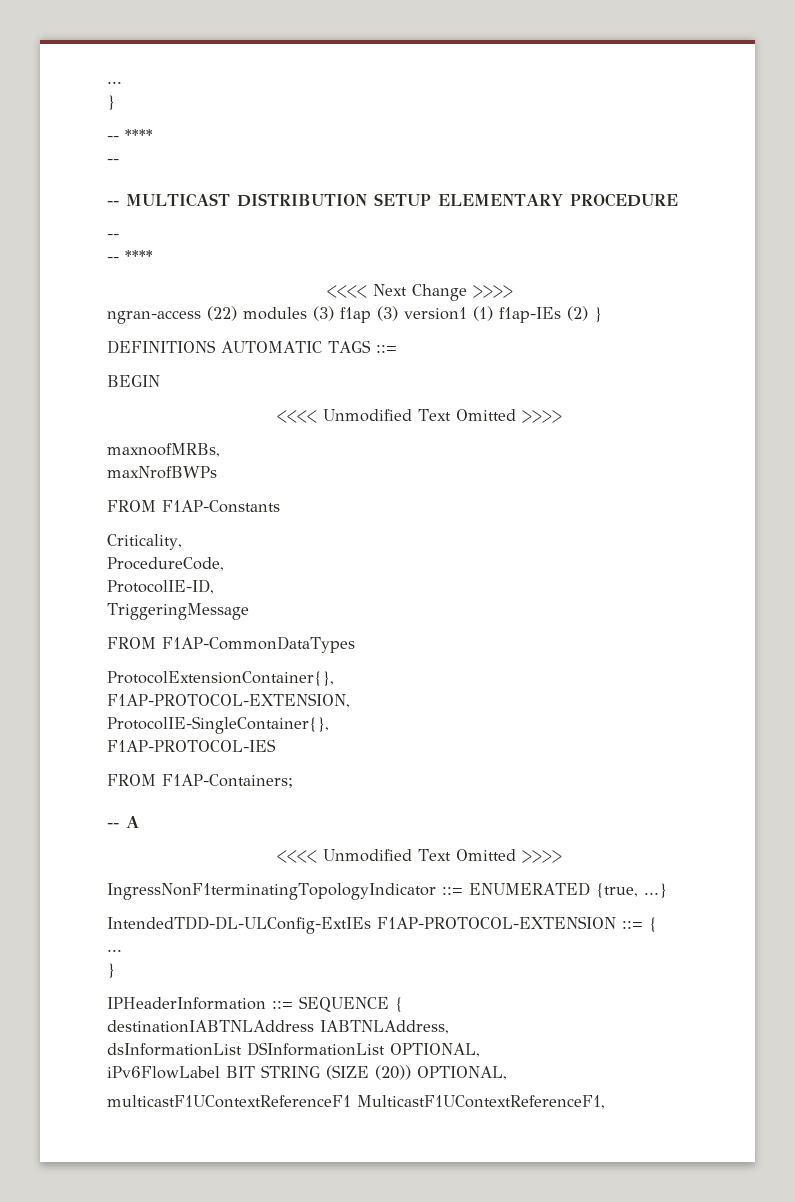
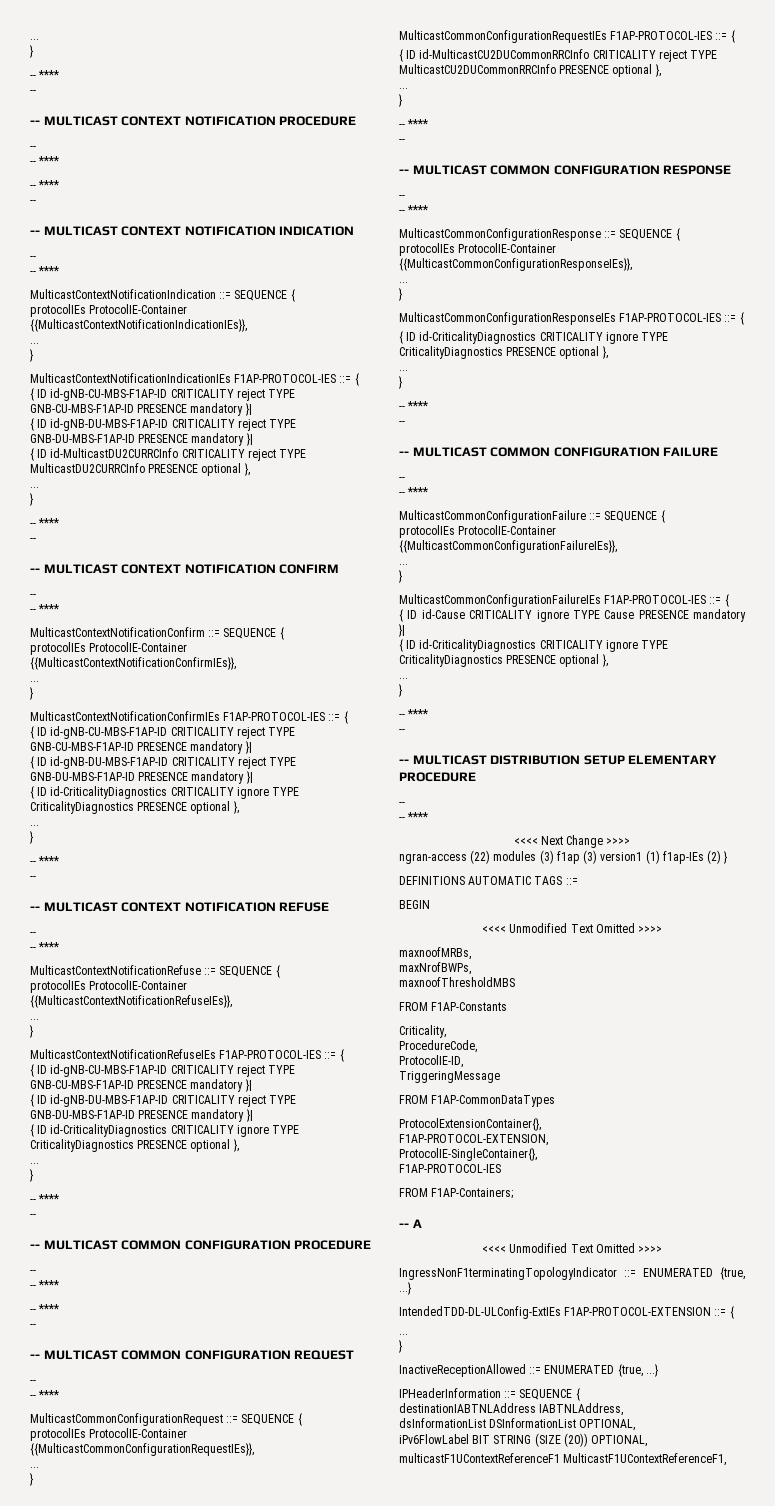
[107,81,122,84] [107,95,115,110] [107,129,153,141] [107,159,119,164] ... // } // -- **** // -- -> [30,39,39,40] [29,45,33,58] [30,70,60,79] [30,90,36,94] [30,116,357,126] [30,146,36,150] [30,156,60,165] [30,180,60,189] [30,200,36,204] [30,226,355,236] [30,256,36,260] [30,266,60,275] [30,289,295,302] [30,304,188,317] [30,319,247,332] [30,343,39,344] [29,349,33,362] [30,373,359,386] [30,388,296,401] [30,403,252,416] [30,418,297,431] [30,433,253,446] [30,448,307,461] [30,463,250,476] [30,487,39,488] [29,493,33,506] [30,518,60,527] [30,538,36,542] [30,564,340,574] [30,594,36,598] [30,604,60,613] [30,627,284,640] [30,642,188,655] [30,657,236,670] [30,681,39,682] [29,687,33,700] [30,711,348,724] [30,726,296,739] [30,741,252,754] [30,756,297,769] [30,771,253,784] [30,786,300,799] [30,801,239,814] [30,825,39,826] [29,831,33,844] [30,856,60,865] [30,876,36,880] [30,902,330,912] [30,932,36,936] [30,942,60,951] [30,965,280,978] [30,980,188,993] [30,995,232,1008] [30,1019,39,1020] [29,1025,33,1038] [30,1049,344,1062] [30,1064,296,1077] [30,1079,252,1092] [30,1094,297,1107] [30,1109,253,1122] [30,1124,300,1137] [30,1139,239,1152] [30,1163,39,1164] [29,1169,33,1182] [30,1194,60,1203] [30,1214,36,1218] [30,1240,372,1250] [30,1270,36,1274] [30,1280,60,1289] [30,1304,60,1313] [30,1324,36,1328] [30,1350,355,1360] [30,1380,36,1384] [30,1390,60,1399] [30,1413,302,1426] [30,1428,188,1441] [30,1443,254,1456] [30,1467,39,1468] [29,1473,33,1486] [399,30,735,43] [399,49,718,62] [399,64,661,77] [399,88,408,89] [398,94,402,107] [399,119,429,128] [399,139,405,143] [399,165,732,175] [399,195,405,199] [399,205,429,214] [399,228,680,241] [399,243,557,256] [399,258,632,271] [399,282,408,283] [398,288,402,301] [399,312,744,325] [399,331,669,344] [399,346,608,359] [399,370,408,371] [398,376,402,389] [399,401,429,410] [399,421,405,425] [399,447,719,457] [399,477,405,481] [399,487,429,496] [399,510,665,523] [399,525,557,538] [399,540,617,553] [399,564,408,565] [398,570,402,583] [399,594,729,607] [399,609,746,622] [398,624,405,637] [399,639,669,652] [399,654,608,667] [399,678,408,679] [398,684,402,697] [399,709,429,718] [399,729,405,733] ... // } // -- **** // -- // -- MULTICAST CONTEXT NOTIFICATION PROCEDURE // -- // -- **** // -- **** // -- // -- MULTICAST CONTEXT NOTIFICATION INDICATION // -- // -- **** // MulticastContextNotificationIndication ::= SEQUENCE { // protocolIEs ProtocolIE-Container {{MulticastContextNotificationIndicationIEs}}, // ... // } // MulticastContextNotificationIndicationIEs F1AP-PROTOCOL-IES ::= { // { ID id-gNB-CU-MBS-F1AP-ID CRITICALITY reject TYPE GNB-CU-MBS-F1AP-ID PRESENCE mandatory }| // { ID id-gNB-DU-MBS-F1AP-ID CRITICALITY reject TYPE GNB-DU-MBS-F1AP-ID PRESENCE mandatory }| // { ID id-MulticastDU2CURRCInfo CRITICALITY reject TYPE MulticastDU2CURRCInfo PRESENCE optional }, // ... // } // -- **** // -- // -- MULTICAST CONTEXT NOTIFICATION CONFIRM // -- // -- **** // MulticastContextNotificationConfirm ::= SEQUENCE { // protocolIEs ProtocolIE-Container {{MulticastContextNotificationConfirmIEs}}, // ... // } // MulticastContextNotificationConfirmIEs F1AP-PROTOCOL-IES ::= { // { ID id-gNB-CU-MBS-F1AP-ID CRITICALITY reject TYPE GNB-CU-MBS-F1AP-ID PRESENCE mandatory }| // { ID id-gNB-DU-MBS-F1AP-ID CRITICALITY reject TYPE GNB-DU-MBS-F1AP-ID PRESENCE mandatory }| // { ID id-CriticalityDiagnostics CRITICALITY ignore TYPE CriticalityDiagnostics PRESENCE optional }, // ... // } // -- **** // -- // -- MULTICAST CONTEXT NOTIFICATION REFUSE // -- // -- **** // MulticastContextNotificationRefuse ::= SEQUENCE { // protocolIEs ProtocolIE-Container {{MulticastContextNotificationRefuseIEs}}, // ... // } // MulticastContextNotificationRefuseIEs F1AP-PROTOCOL-IES ::= { // { ID id-gNB-CU-MBS-F1AP-ID CRITICALITY reject TYPE GNB-CU-MBS-F1AP-ID PRESENCE mandatory }| // { ID id-gNB-DU-MBS-F1AP-ID CRITICALITY reject TYPE GNB-DU-MBS-F1AP-ID PRESENCE mandatory }| // { ID id-CriticalityDiagnostics CRITICALITY ignore TYPE CriticalityDiagnostics PRESENCE optional }, // ... // } // -- **** // -- // -- MULTICAST COMMON CONFIGURATION PROCEDURE // -- // -- **** // -- **** // -- // -- MULTICAST COMMON CONFIGURATION REQUEST // -- // -- **** // MulticastCommonConfigurationRequest ::= SEQUENCE { // protocolIEs ProtocolIE-Container {{MulticastCommonConfigurationRequestIEs}}, // ... // } // MulticastCommonConfigurationRequestIEs F1AP-PROTOCOL-IES ::= { // { ID id-MulticastCU2DUCommonRRCInfo CRITICALITY reject TYPE MulticastCU2DUCommonRRCInfo PRESENCE optional }, // ... // } // -- **** // -- // -- MULTICAST COMMON CONFIGURATION RESPONSE // -- // -- **** // MulticastCommonConfigurationResponse ::= SEQUENCE { // protocolIEs ProtocolIE-Container {{MulticastCommonConfigurationResponseIEs}}, // ... // } // MulticastCommonConfigurationResponseIEs F1AP-PROTOCOL-IES ::= { // { ID id-CriticalityDiagnostics CRITICALITY ignore TYPE CriticalityDiagnostics PRESENCE optional }, // ... // } // -- **** // -- // -- MULTICAST COMMON CONFIGURATION FAILURE // -- // -- **** // MulticastCommonConfigurationFailure ::= SEQUENCE { // protocolIEs ProtocolIE-Container {{MulticastCommonConfigurationFailureIEs}}, // ... // } // MulticastCommonConfigurationFailureIEs F1AP-PROTOCOL-IES ::= { // { ID id-Cause CRITICALITY ignore TYPE Cause PRESENCE mandatory }| // { ID id-CriticalityDiagnostics CRITICALITY ignore TYPE CriticalityDiagnostics PRESENCE optional }, // ... // } // -- **** // --
[107,466,217,479] maxNrofBWPs -> [399,962,471,975] [399,977,515,987] maxNrofBWPs, // maxnoofThresholdMBS
(115, 970) none -> [399,1364,658,1377] // InactiveReceptionAllowed ::= ENUMERATED {true, ...}

